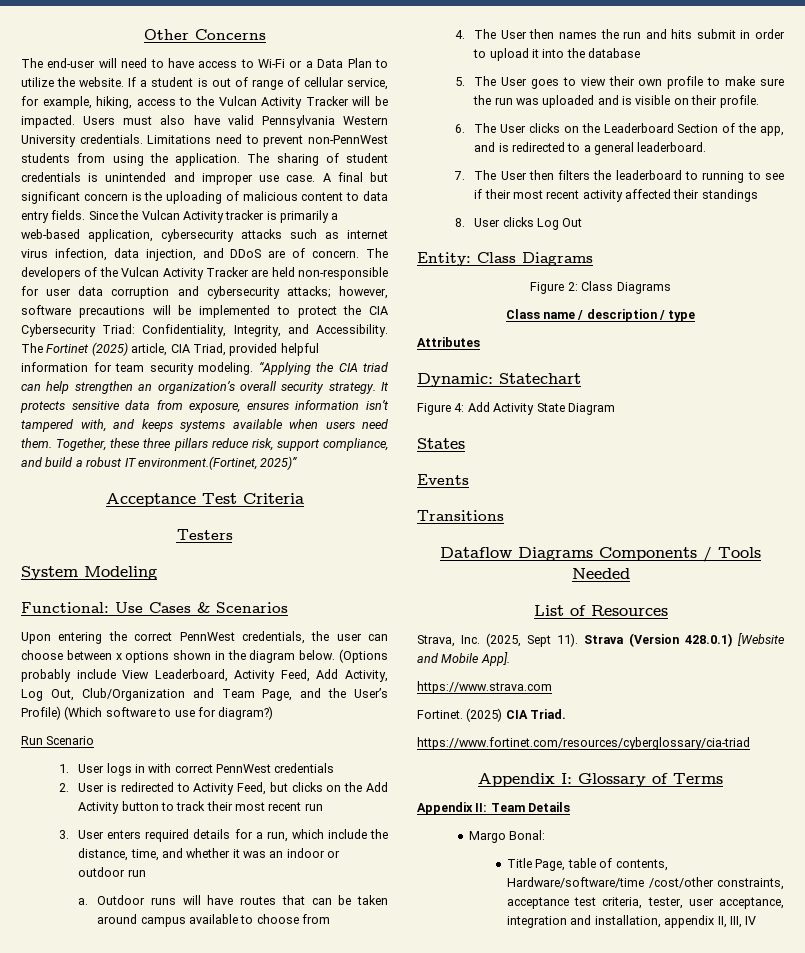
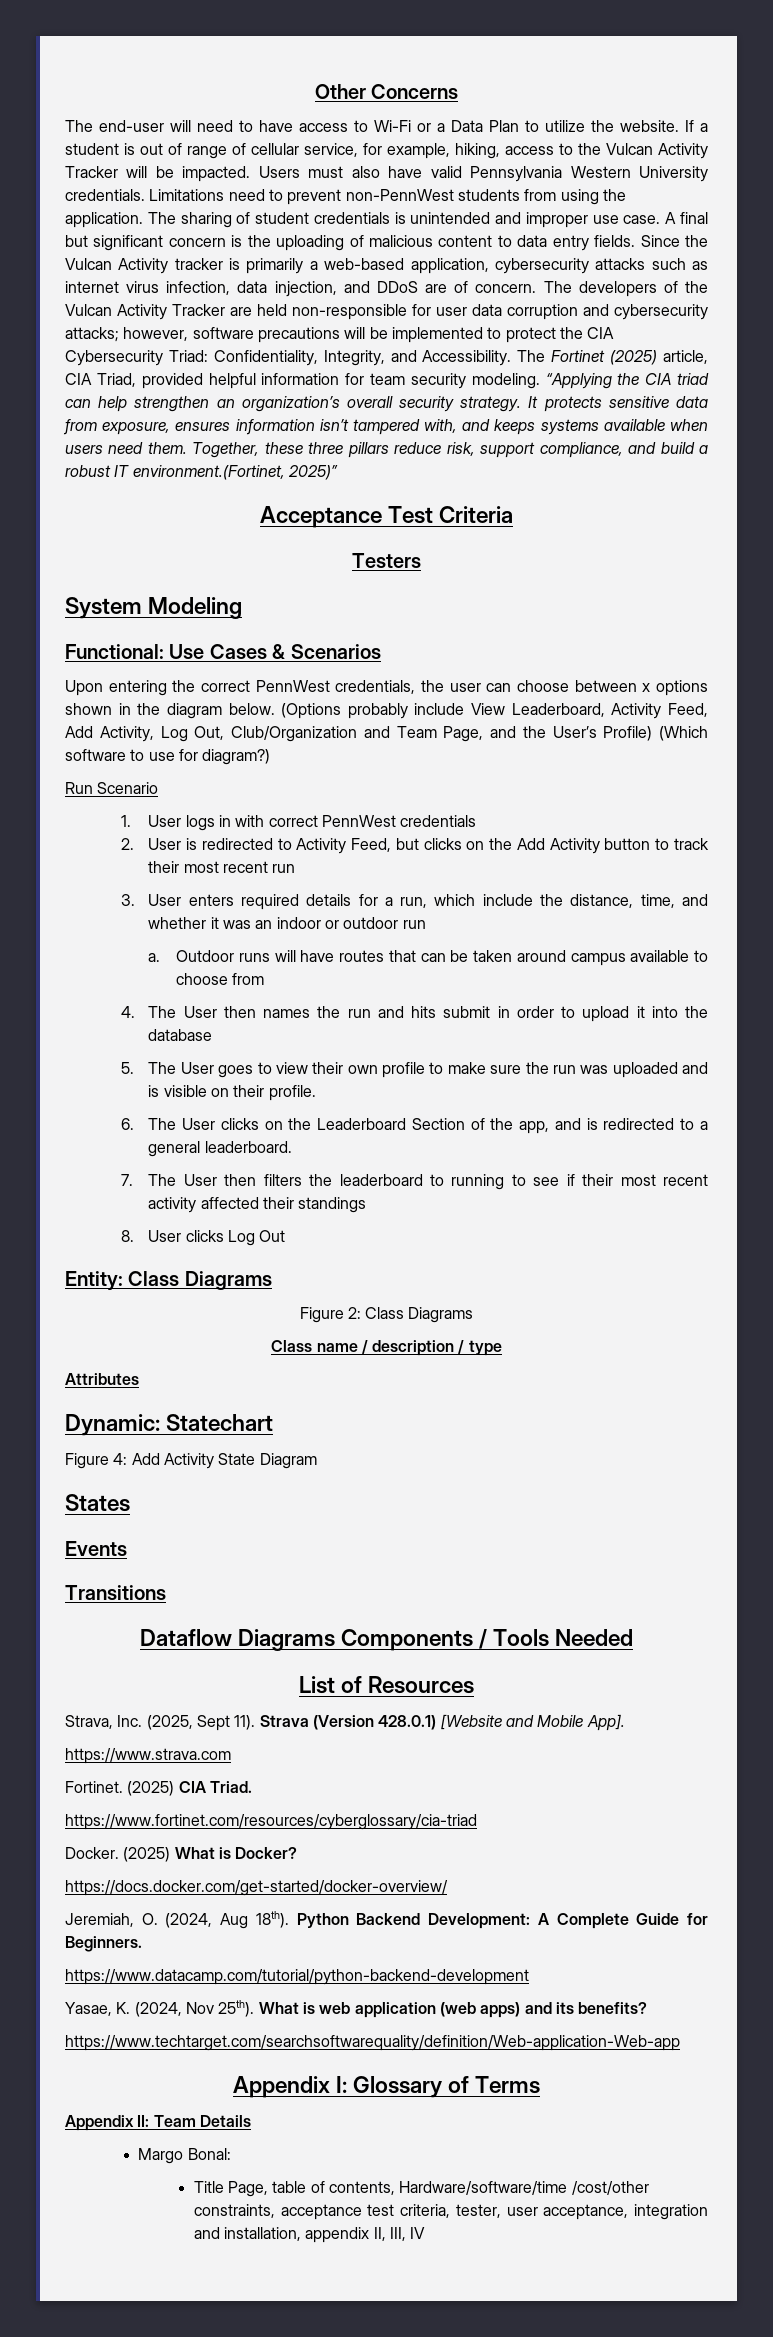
(750, 743) none -> [65,1847,298,1862] [65,1880,448,1896] [65,1911,709,1929] [65,1936,142,1952] [65,1969,529,1985] [65,2000,648,2018] [65,2035,680,2051] // Docker. (2025) What is Docker? // https://docs.docker.com/get-started/docker-overview/ // Jeremiah, O. (2024, Aug 18th). Python Backend Development: A Complete Guide for Beginners. // https://www.datacamp.com/tutorial/python-backend-development // Yasae, K. (2024, Nov 25th). What is web application (web apps) and its benefits? // https://www.techtarget.com/searchsoftwarequality/definition/Web-application-Web-app

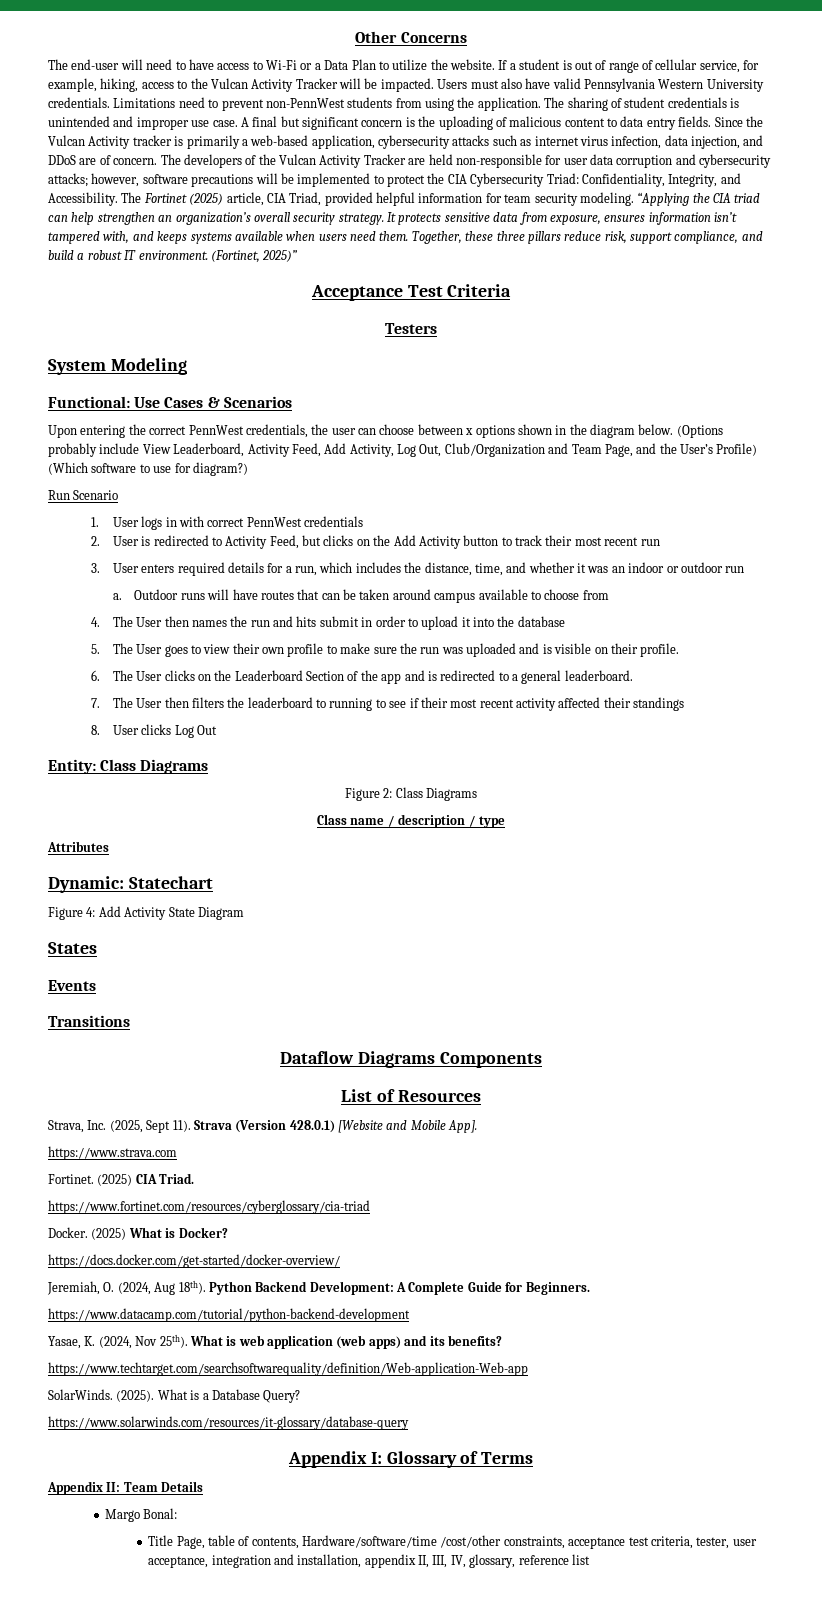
[132,465,285,480] environment.(Fortinet, -> [138,250,260,263] environment. (Fortinet,
[482,894,533,906] include -> [355,562,401,573] includes
[519,1121,550,1134] app, -> [381,673,402,684] app
[479,1629,634,1649] / Tools Needed -> (542, 1060) none
(680, 2043) none -> [48,1389,301,1403] [48,1416,409,1430] // SolarWinds. (2025). What is a Database Query? // https://www.solarwinds.com/resources/it-glossary/database-query
[410,2227,426,2239] IV -> [450,1554,590,1568] IV, glossary, reference list

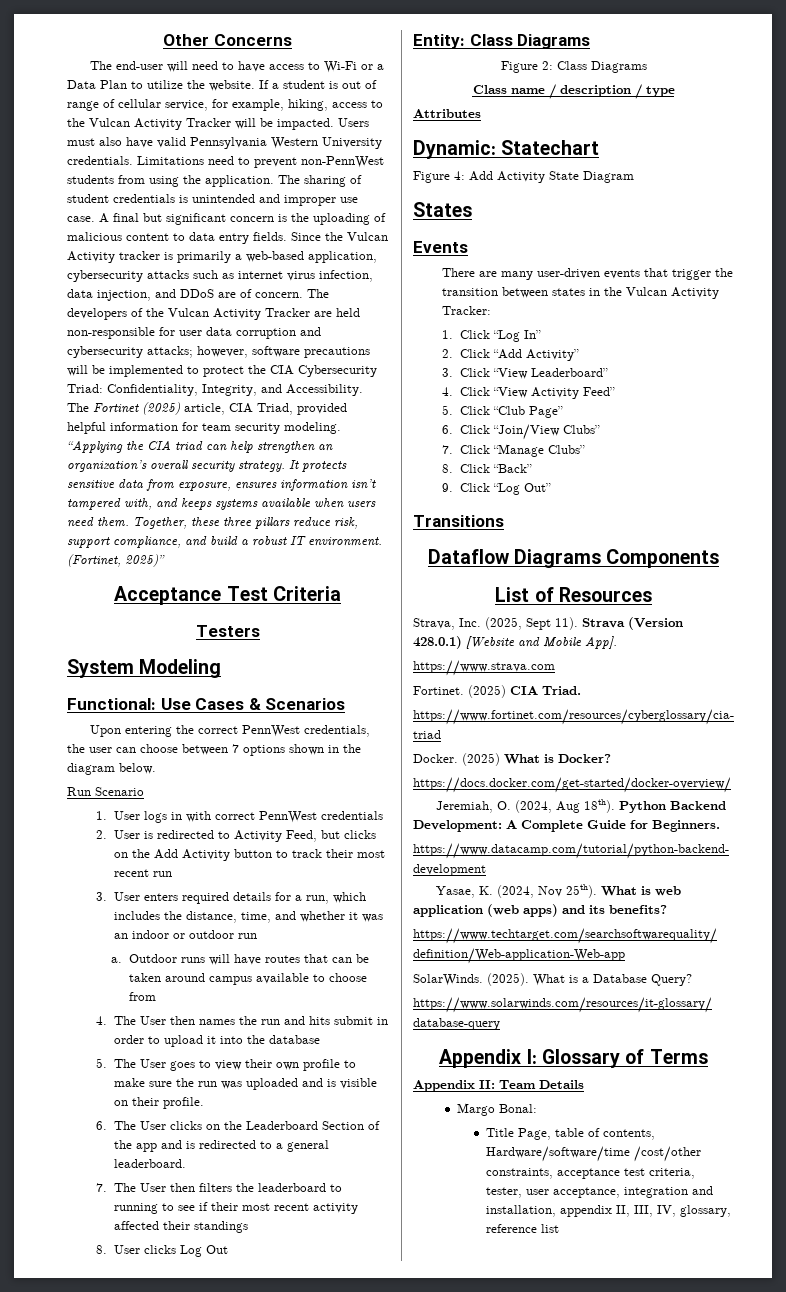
[465,428,474,435] x -> [232,744,239,753] 7
[676,425,723,438] [48,443,758,457] [48,462,248,476] (Options probably include View Leaderboard, Activity Feed, Add Activity, Log Out, Club/Organization and Team Page, and the User’s Profile) (Which software to use for diagram?) -> (156, 768) none
(96, 985) none -> [442,268,734,280] [442,287,720,299] [442,306,492,315] [442,330,541,342] [442,349,579,361] [442,368,608,379] [442,387,615,399] [442,405,563,418] [442,424,600,440] [442,444,585,457] [442,464,532,473] [442,483,551,495] // There are many user-driven events that trigger the transition between states in the Vulcan Activity Tracker: // 1. Click “Log In” // 2. Click “Add Activity” // 3. Click “View Leaderboard” // 4. Click “View Activity Feed” // 5. Click “Club Page” // 6. Click “Join/View Clubs” // 7. Click “Manage Clubs” // 8. Click “Back” // 9. Click “Log Out”

